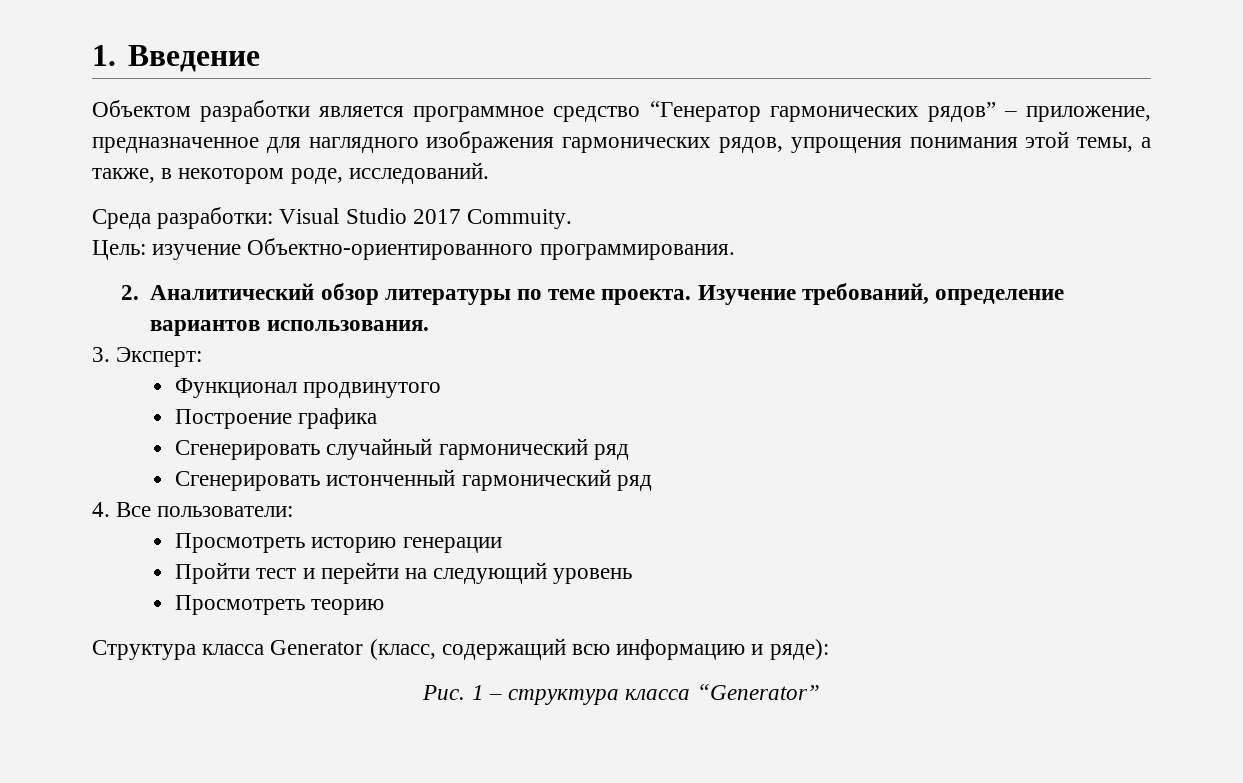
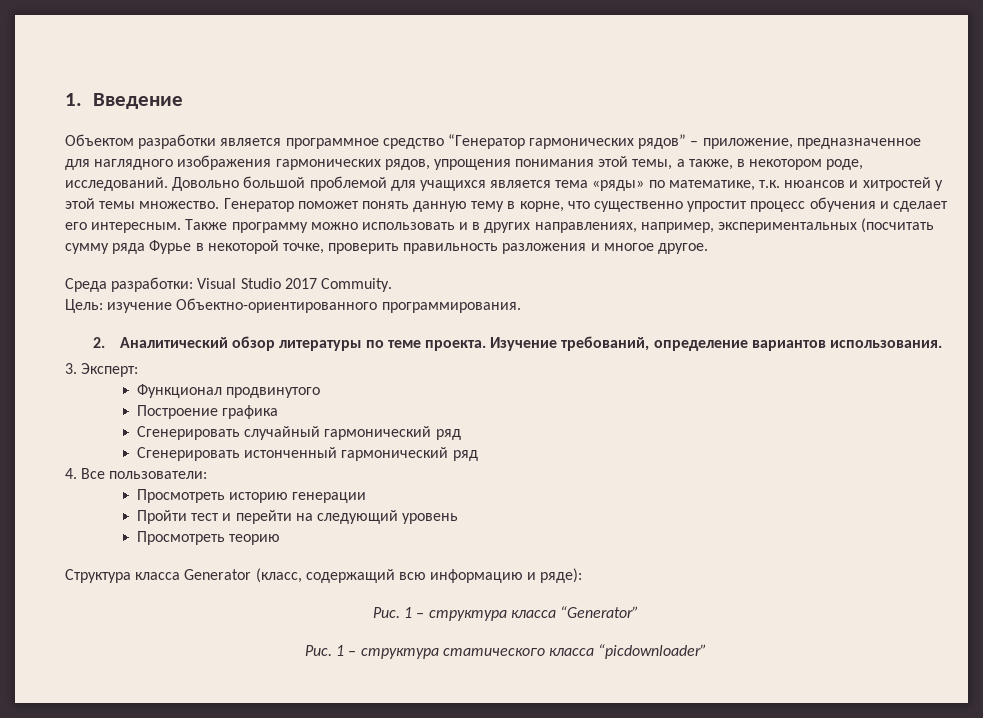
(489, 173) none -> [172,176,943,191] [65,197,948,212] [65,218,935,233] [65,240,709,254] Довольно большой проблемой для учащихся является тема «ряды» по математике, т.к. нюансов и хитростей у этой темы множество. Генератор поможет понять данную тему в корне, что существенно упростит процесс обучения и сделает его интересным. Также программу можно использовать и в других направлениях, например, экспериментальных (посчитать сумму ряда Фурье в некоторой точке, проверить правильность разложения и многое другое.
(820, 692) none -> [304,644,708,659] // Рис. 1 – структура статического класса “picdownloader”

